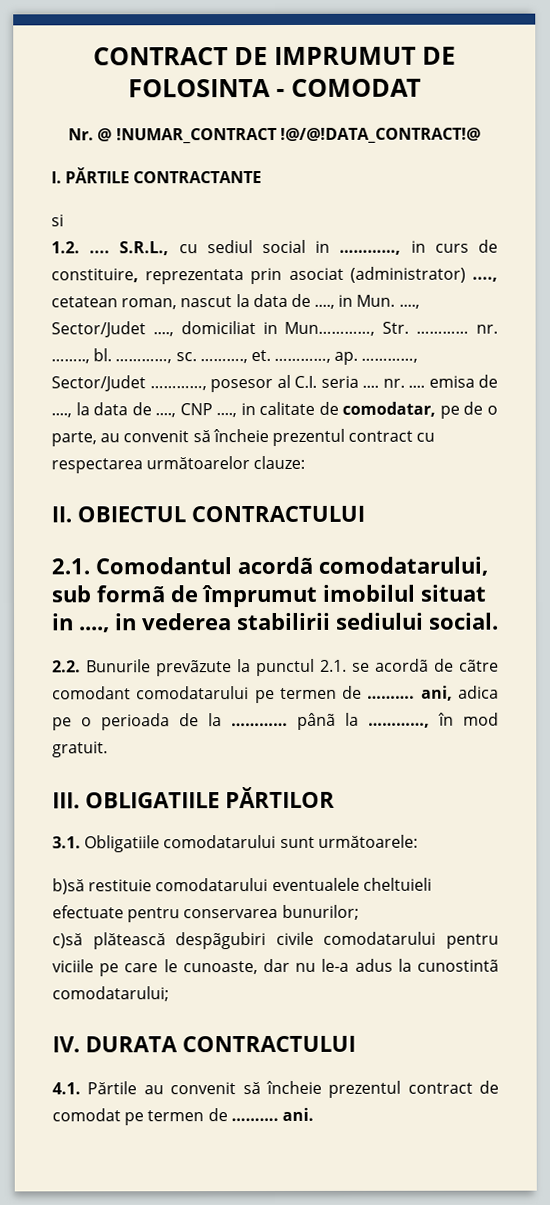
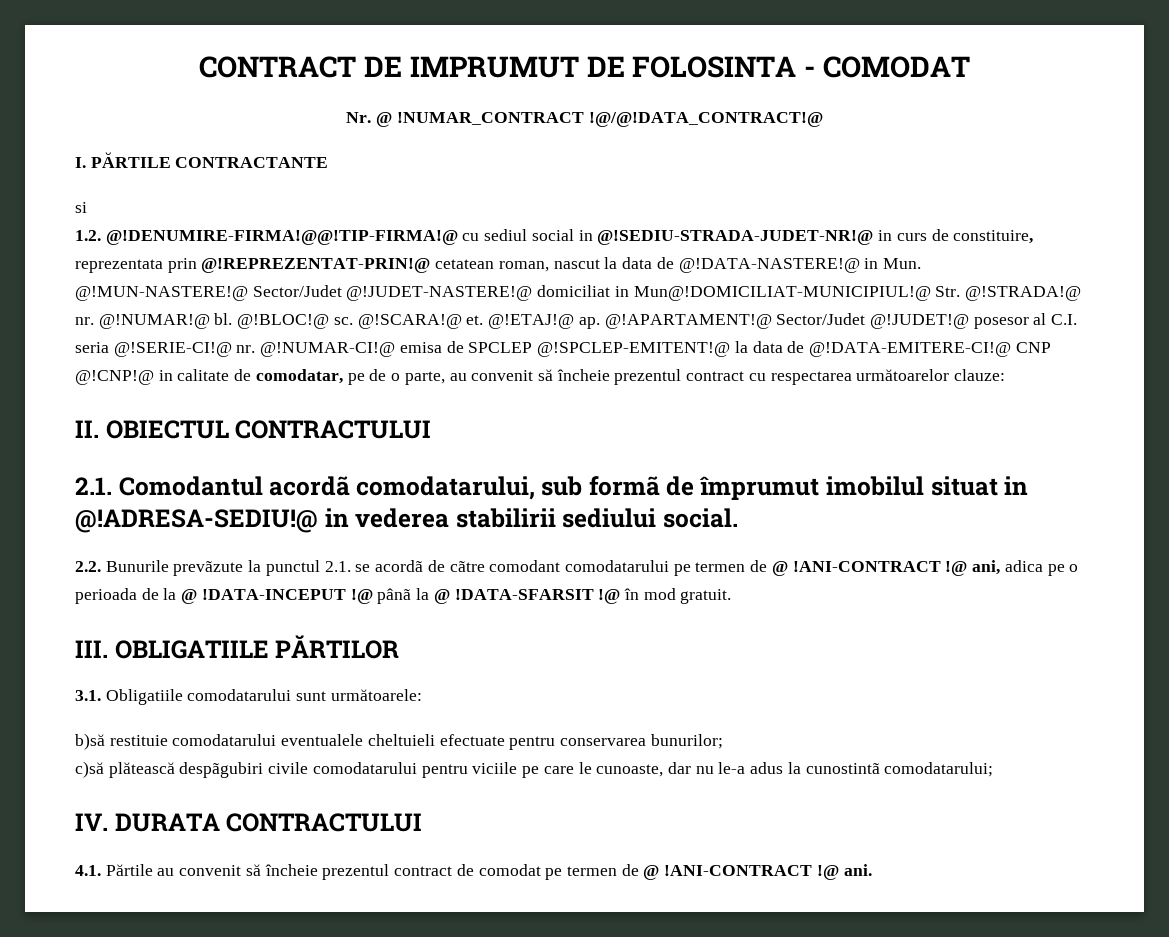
[89,241,170,256] .... S.R.L., -> [105,230,458,245] @!DENUMIRE-FIRMA!@@!TIP-FIRMA!@
[339,249,402,255] …………, -> [597,230,874,245] @!SEDIU-STRADA-JUDET-NR!@
[288,266,498,283] asociat (administrator) ...., -> [201,258,431,273] @!REPREZENTAT-PRIN!@
[314,303,336,309] ...., -> [678,258,860,273] @!DATA-NASTERE!@
[398,303,420,309] [51,321,498,338] [51,348,419,365] [51,374,498,393] [51,402,238,418] ...., Sector/Judet ...., domiciliat in Mun…………, Str. ………… nr. …….., bl. …………, sc. ………., et. …………, ap. …………, Sector/Judet …………, posesor al C.I. seria .... nr. .... emisa de ...., la data de ...., CNP ...., -> [75,285,1082,301] [75,313,1078,329] [75,341,1051,357] [75,370,154,385] @!MUN-NASTERE!@ Sector/Judet @!JUDET-NASTERE!@ domiciliat in Mun@!DOMICILIAT-MUNICIPIUL!@ Str. @!STRADA!@ nr. @!NUMAR!@ bl. @!BLOC!@ sc. @!SCARA!@ et. @!ETAJ!@ ap. @!APARTAMENT!@ Sector/Judet @!JUDET!@ posesor al C.I. seria @!SERIE-CI!@ nr. @!NUMAR-CI!@ emisa de SPCLEP @!SPCLEP-EMITENT!@ la data de @!DATA-EMITERE-CI!@ CNP @!CNP!@
[79,626,110,633] ...., -> [75,509,318,533] @!ADRESA-SEDIU!@
[367,695,416,699] ………. -> [771,561,968,576] @ !ANI-CONTRACT !@
[231,712,430,730] ………… pânã la …………, -> [181,588,621,604] @ !DATA-INCEPUT !@ pânã la @ !DATA-SFARSIT !@
[230,1117,279,1122] ………. -> [643,865,839,880] @ !ANI-CONTRACT !@

